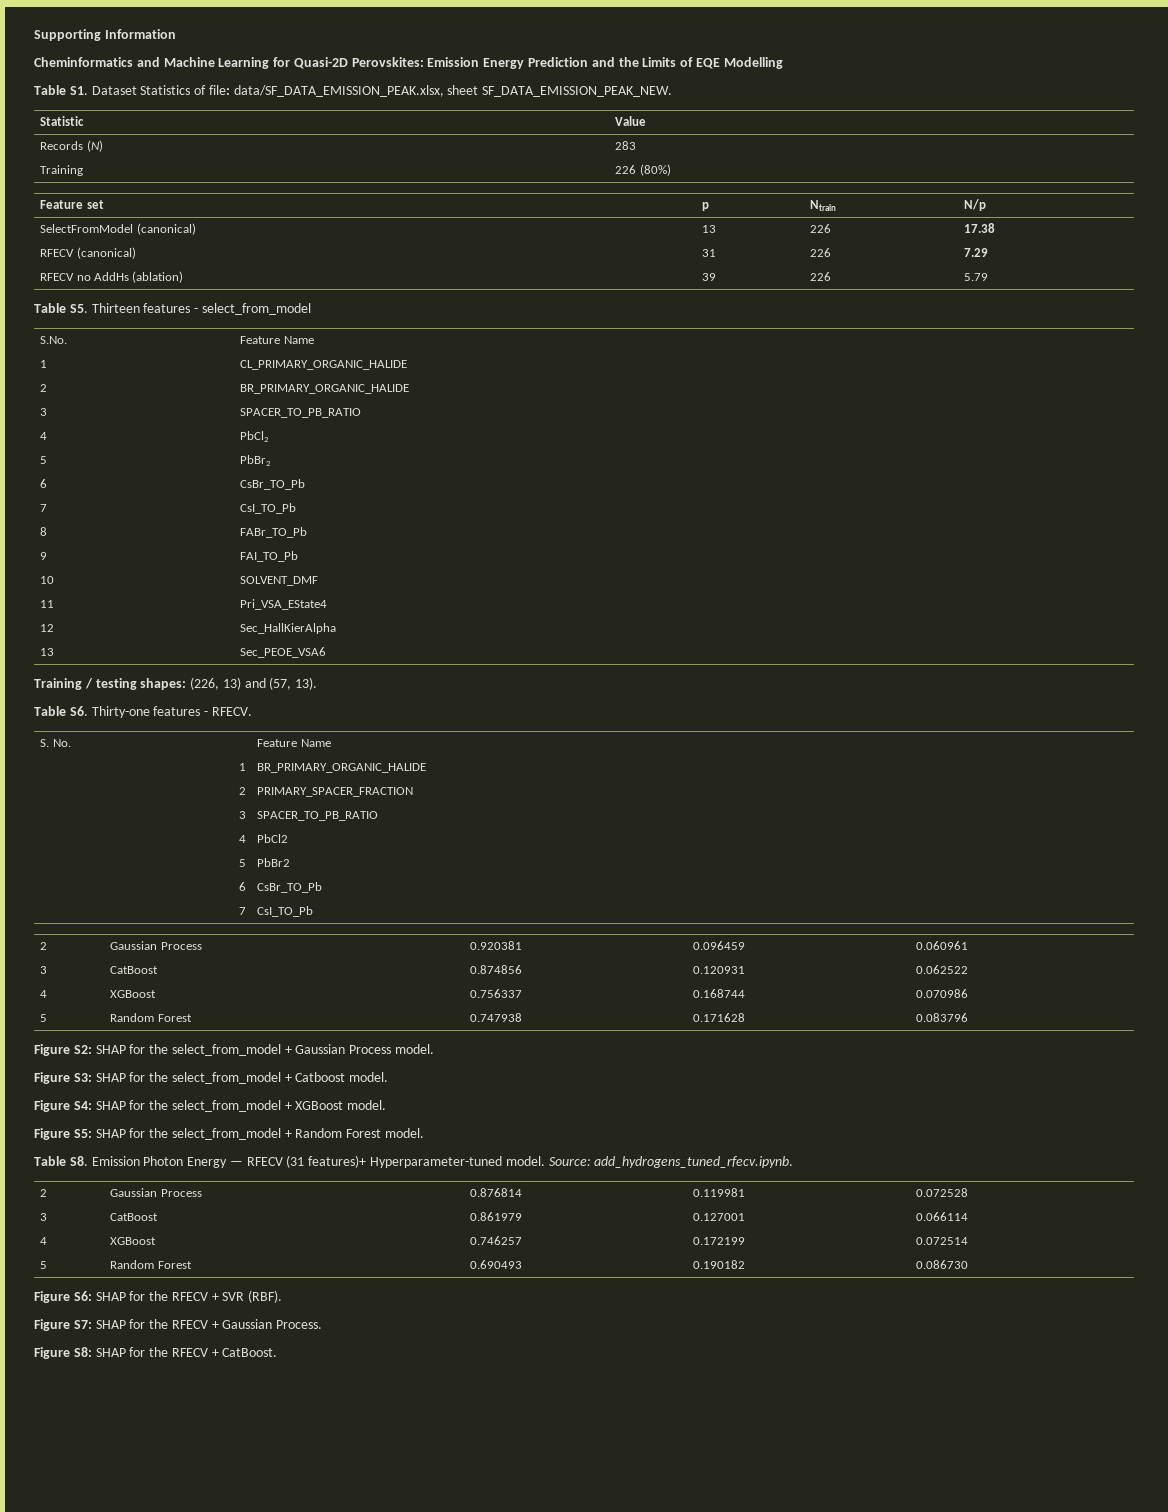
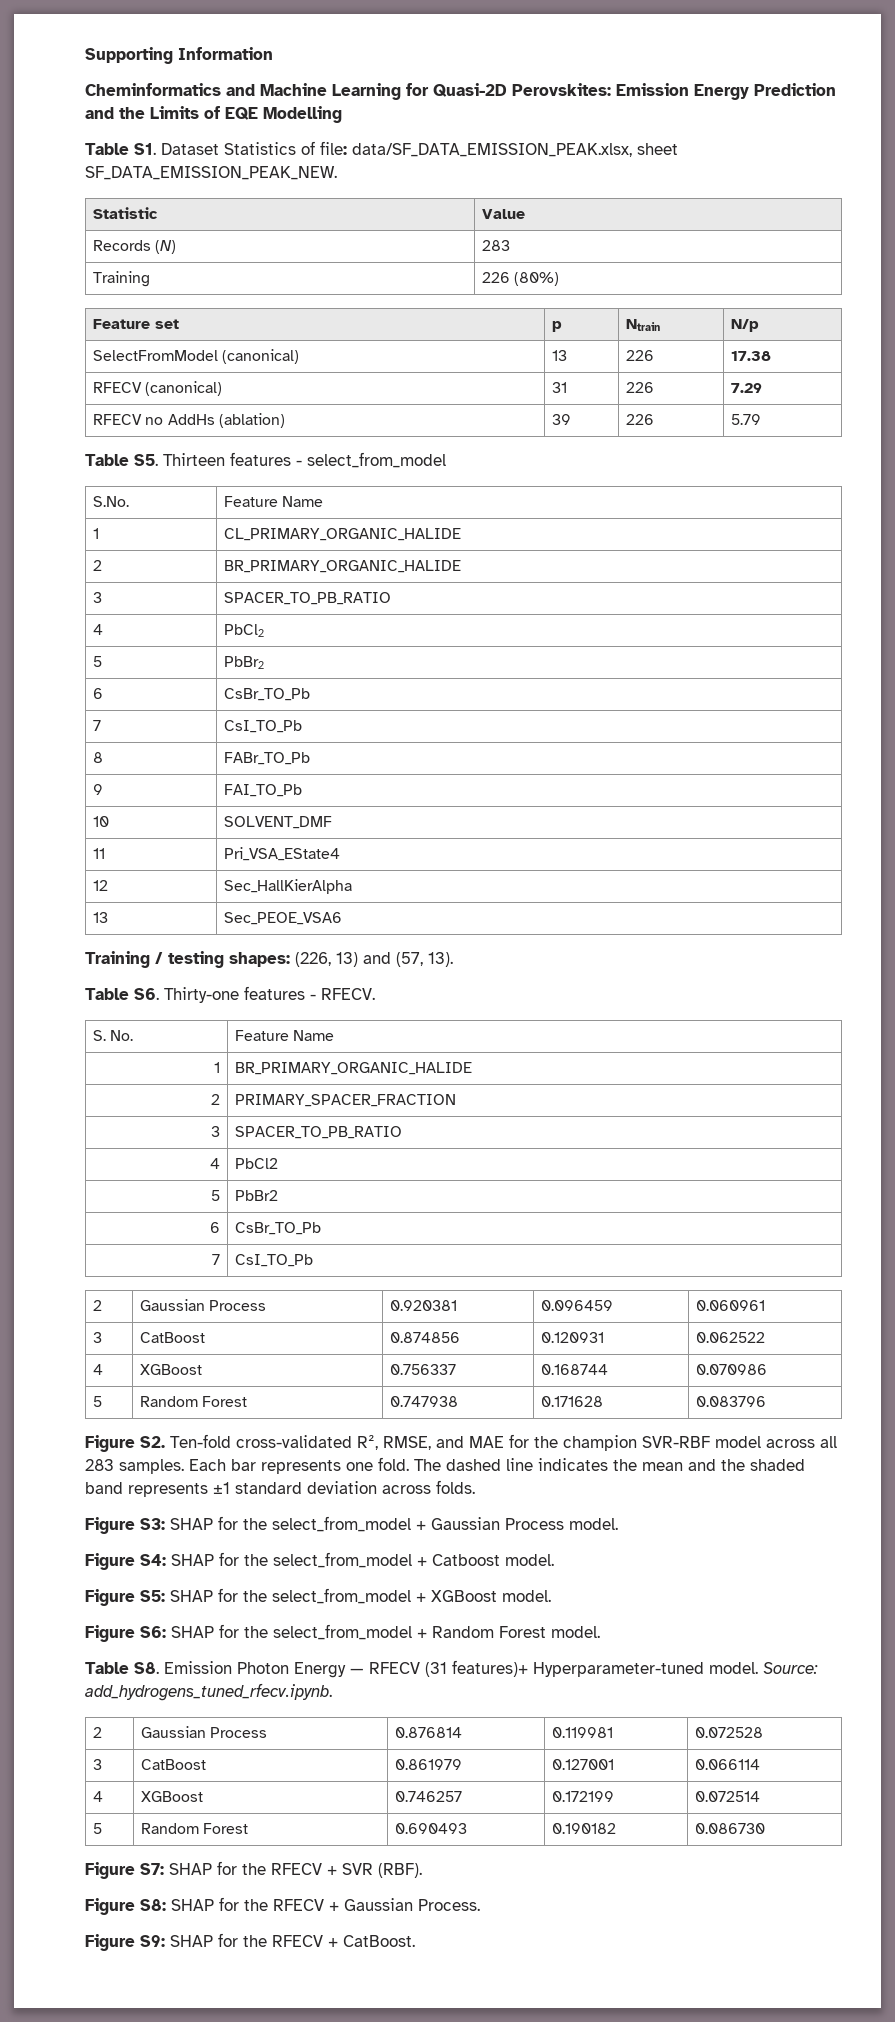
[73,1045,92,1054] S2: -> [140,1434,837,1451] [85,1457,805,1474] [85,1480,475,1497] [85,1517,165,1534] S2. Ten-fold cross-validated R², RMSE, and MAE for the champion SVR-RBF model across all 283 samples. Each bar represents one fold. The dashed line indicates the mean and the shaded band represents ±1 standard deviation across folds. // Figure S3:
[73,1073,92,1082] S3: -> [140,1554,166,1566] S4:
[73,1101,92,1110] S4: -> [140,1590,165,1602] S5:
[73,1129,92,1138] S5: -> [140,1626,166,1638] S6:
[73,1291,92,1301] S6: -> [140,1863,164,1875] S7:
[73,1320,92,1329] S7: -> [140,1899,166,1911] S8:
[73,1347,92,1357] S8: -> [140,1935,165,1947] S9:

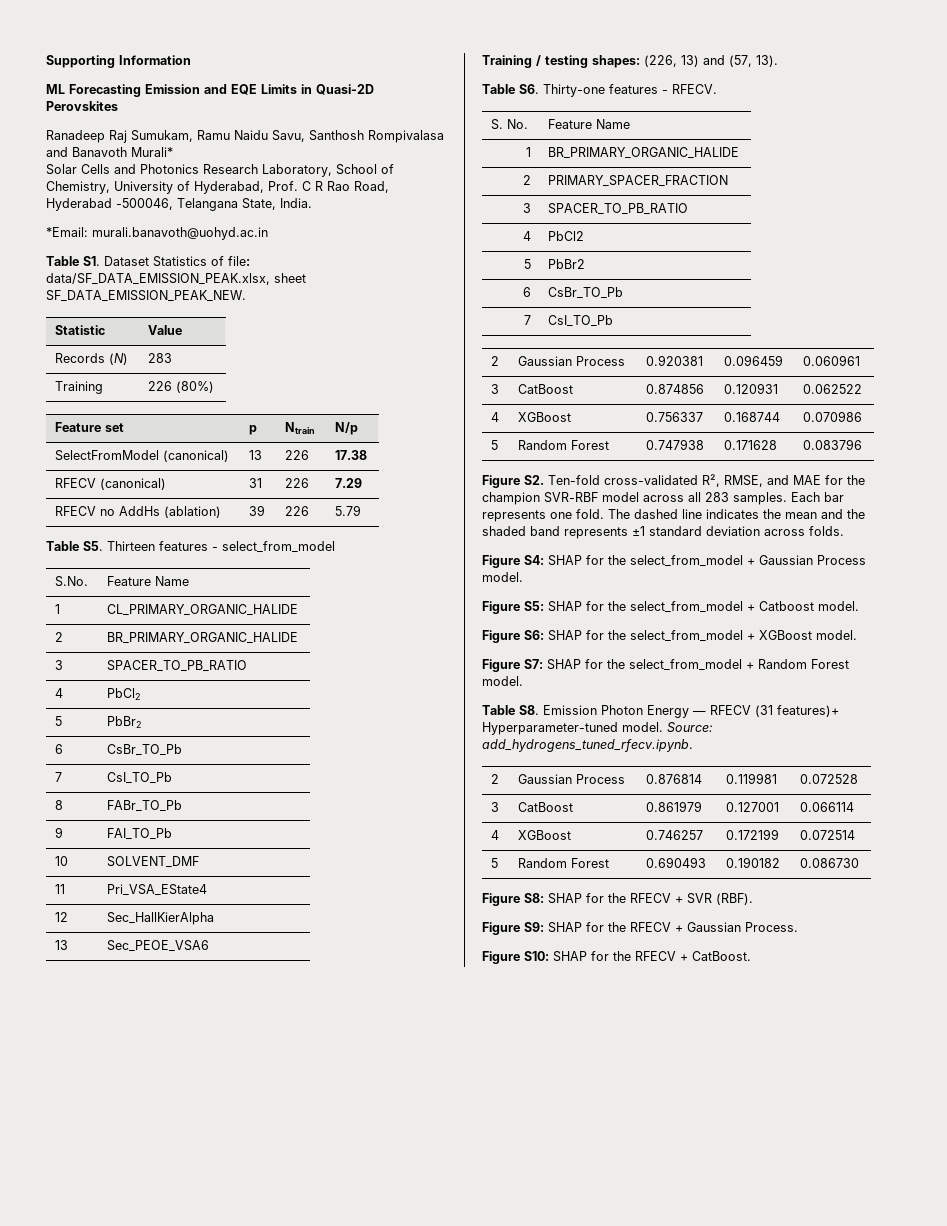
[85,83,836,100] [85,106,342,123] Cheminformatics and Machine Learning for Quasi-2D Perovskites: Emission Energy Prediction and the Limits of EQE Modelling -> [46,84,374,97] [46,101,118,111] [46,130,444,143] [46,147,173,157] [46,164,394,177] [46,181,389,194] [46,198,312,211] [46,227,268,240] ML Forecasting Emission and EQE Limits in Quasi-2D Perovskites // Ranadeep Raj Sumukam, Ramu Naidu Savu, Santhosh Rompivalasa and Banavoth Murali* // Solar Cells and Photonics Research Laboratory, School of Chemistry, University of Hyderabad, Prof. C R Rao Road, Hyderabad -500046, Telangana State, India. // *Email: murali.banavoth@uohyd.ac.in
[140,1518,165,1530] S3: -> [524,555,544,565] S4:
[140,1554,166,1566] S4: -> [524,601,544,611] S5:
[140,1590,165,1602] S5: -> [524,630,544,640] S6:
[140,1626,166,1638] S6: -> [524,659,543,669] S7:
[140,1863,164,1875] S7: -> [524,893,544,903] S8:
[140,1899,166,1911] S8: -> [524,922,544,932] S9:
[140,1935,165,1947] S9: -> [524,951,549,961] S10:

